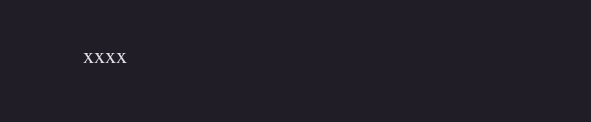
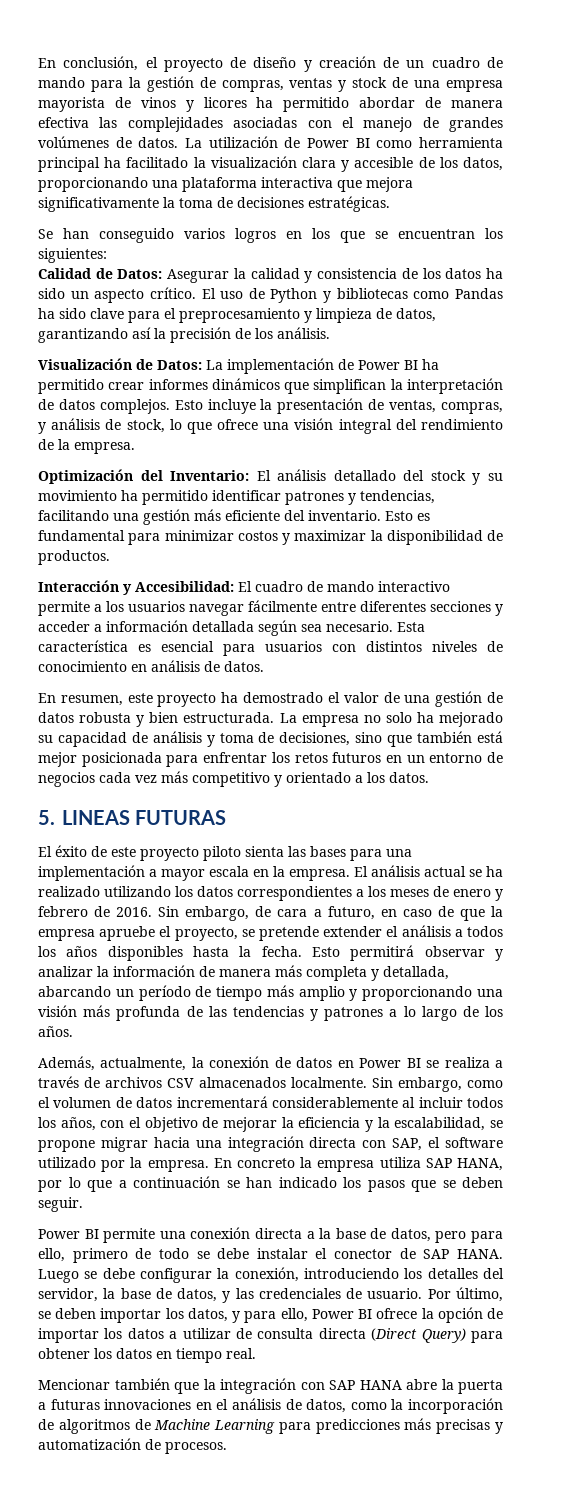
[83,53,127,63] xxxx -> [38,56,503,72] [38,76,504,92] [38,97,504,112] [38,117,503,132] [38,136,504,148] [38,156,503,172] [38,177,413,192] [38,196,390,212] [38,228,503,243] [38,248,107,263] [38,268,504,283] [38,287,503,303] [38,308,436,323] [38,327,330,343] [38,358,439,374] [38,378,503,394] [38,398,504,414] [38,418,503,434] [38,439,135,454] [38,469,503,485] [38,490,435,505] [38,509,430,525] [38,530,503,545] [38,550,110,565] [38,580,450,595] [38,600,503,616] [38,620,425,636] [38,640,503,656] [38,660,264,672] [38,691,503,707] [38,712,504,727] [38,731,504,747] [38,752,503,767] [38,771,429,787] [38,810,227,825] [38,845,412,861] [38,865,503,881] [38,886,503,901] [38,906,504,921] [38,925,503,941] [38,945,503,961] [38,965,449,981] [38,985,503,1001] [38,1005,504,1021] [38,1026,73,1037] [38,1056,503,1071] [38,1076,503,1092] [38,1096,503,1108] [38,1117,504,1132] [38,1136,504,1152] [38,1157,503,1172] [38,1176,503,1192] [38,1197,83,1212] [38,1227,503,1243] [38,1248,503,1263] [38,1267,504,1283] [38,1287,503,1303] [38,1307,503,1323] [38,1328,503,1343] [38,1348,256,1363] [38,1378,503,1394] [38,1398,504,1414] [38,1418,503,1434] [38,1438,227,1454] En conclusión, el proyecto de diseño y creación de un cuadro de mando para la gestión de compras, ventas y stock de una empresa mayorista de vinos y licores ha permitido abordar de manera efectiva las complejidades asociadas con el manejo de grandes volúmenes de datos. La utilización de Power BI como herramienta principal ha facilitado la visualización clara y accesible de los datos, proporcionando una plataforma interactiva que mejora significativamente la toma de decisiones estratégicas. // Se han conseguido varios logros en los que se encuentran los siguientes: // Calidad de Datos: Asegurar la calidad y consistencia de los datos ha sido un aspecto crítico. El uso de Python y bibliotecas como Pandas ha sido clave para el preprocesamiento y limpieza de datos, garantizando así la precisión de los análisis. // Visualización de Datos: La implementación de Power BI ha permitido crear informes dinámicos que simplifican la interpretación de datos complejos. Esto incluye la presentación de ventas, compras, y análisis de stock, lo que ofrece una visión integral del rendimiento de la empresa. // Optimización del Inventario: El análisis detallado del stock y su movimiento ha permitido identificar patrones y tendencias, facilitando una gestión más eficiente del inventario. Esto es fundamental para minimizar costos y maximizar la disponibilidad de productos. // Interacción y Accesibilidad: El cuadro de mando interactivo permite a los usuarios navegar fácilmente entre diferentes secciones y acceder a información detallada según sea necesario. Esta característica es esencial para usuarios con distintos niveles de conocimiento en análisis de datos. // En resumen, este proyecto ha demostrado el valor de una gestión de datos robusta y bien estructurada. La empresa no solo ha mejorado su capacidad de análisis y toma de decisiones, sino que también está mejor posicionada para enfrentar los retos futuros en un entorno de negocios cada vez más competitivo y orientado a los datos. // 5. LINEAS FUTURAS // El éxito de este proyecto piloto sienta las bases para una implementación a mayor escala en la empresa. El análisis actual se ha realizado utilizando los datos correspondientes a los meses de enero y febrero de 2016. Sin embargo, de cara a futuro, en caso de que la empresa apruebe el proyecto, se pretende extender el análisis a todos los años disponibles hasta la fecha. Esto permitirá observar y analizar la información de manera más completa y detallada, abarcando un período de tiempo más amplio y proporcionando una visión más profunda de las tendencias y patrones a lo largo de los años. // Además, actualmente, la conexión de datos en Power BI se realiza a través de archivos CSV almacenados localmente. Sin embargo, como el volumen de datos incrementará considerablemente al incluir todos los años, con el objetivo de mejorar la eficiencia y la escalabilidad, se propone migrar hacia una integración directa con SAP, el software utilizado por la empresa. En concreto la empresa utiliza SAP HANA, por lo que a continuación se han indicado los pasos que se deben seguir. // Power BI permite una conexión directa a la base de datos, pero para ello, primero de todo se debe instalar el conector de SAP HANA. Luego se debe configurar la conexión, introduciendo los detalles del servidor, la base de datos, y las credenciales de usuario. Por último, se deben importar los datos, y para ello, Power BI ofrece la opción de importar los datos a utilizar de consulta directa (Direct Query) para obtener los datos en tiempo real. // Mencionar también que la integración con SAP HANA abre la puerta a futuras innovaciones en el análisis de datos, como la incorporación de algoritmos de Machine Learning para predicciones más precisas y automatización de procesos.

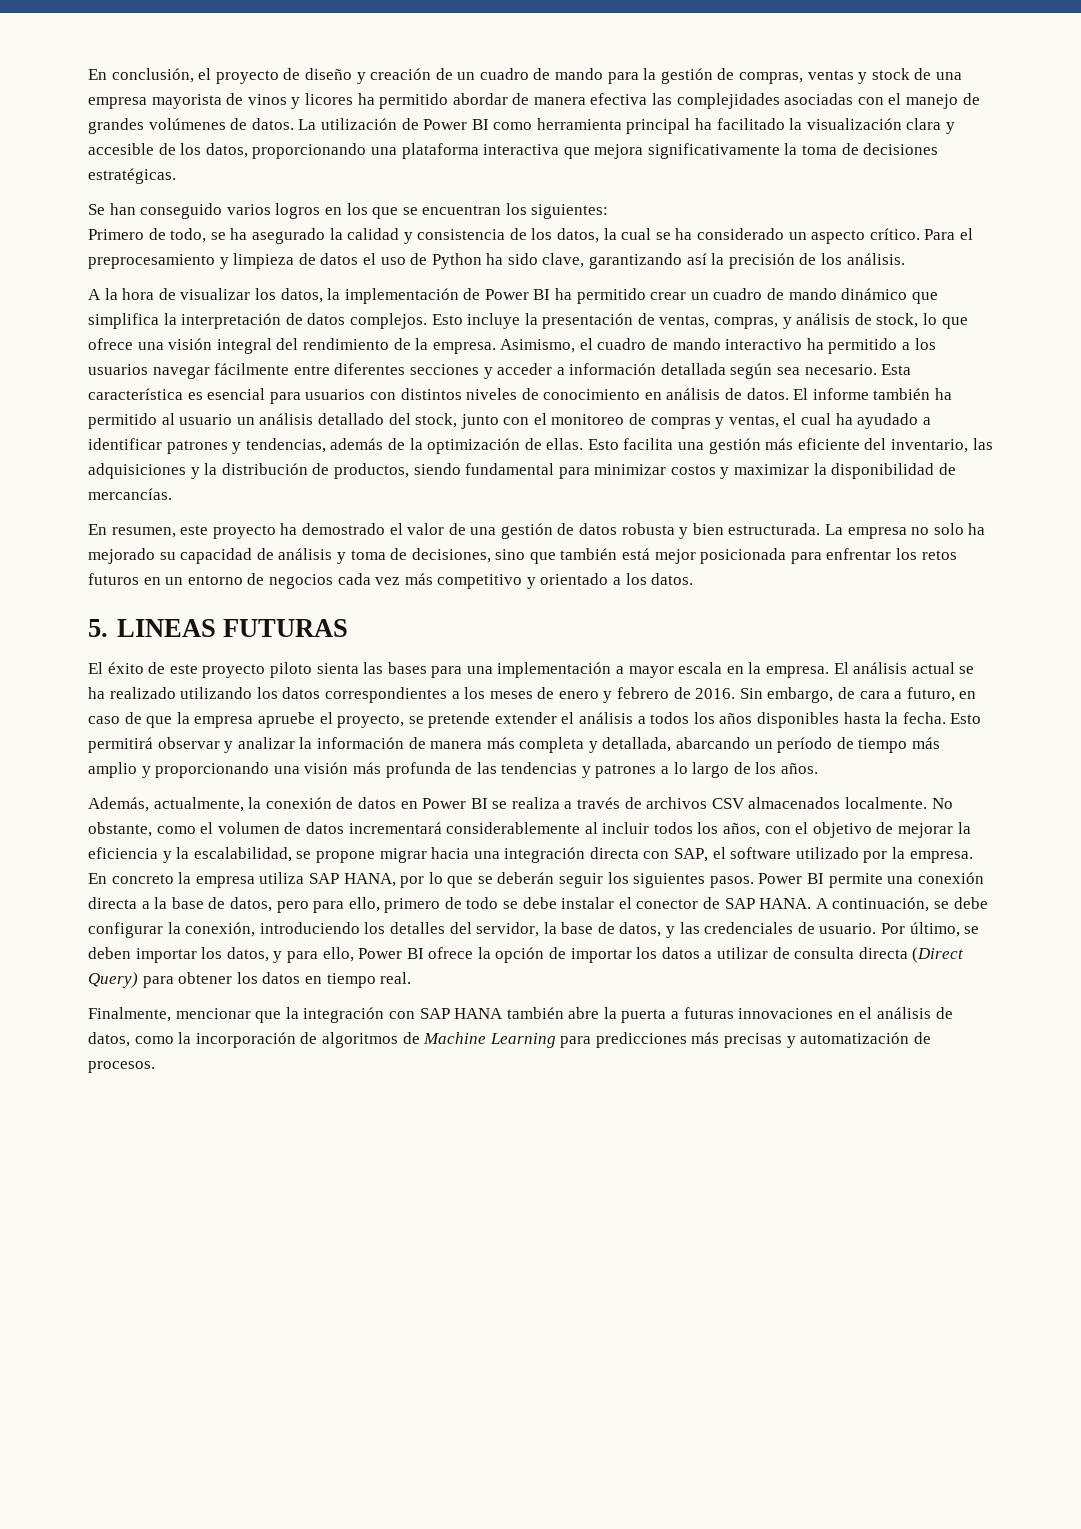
[38,268,230,283] Calidad de Datos: Asegurar -> [88,228,325,244] Primero de todo, se ha asegurado
[445,268,504,279] [38,287,503,303] [38,308,160,323] datos ha sido un aspecto crítico. El uso de Python y bibliotecas como Pandas ha sido clave para -> [557,228,956,244] datos, la cual se ha considerado un aspecto crítico. Para
[396,308,436,322] datos, -> [320,253,585,269] datos el uso de Python ha sido clave,
[38,358,223,370] Visualización de Datos: La -> [88,288,341,303] A la hora de visualizar los datos, la
[148,378,387,394] informes dinámicos que simplifican -> [690,288,938,304] [88,313,159,329] un cuadro de mando dinámico que simplifica
[38,469,503,485] [38,490,435,505] [38,509,430,525] [38,530,503,545] [38,550,110,565] [38,580,252,595] // Optimización del Inventario: El análisis detallado del stock y su movimiento ha permitido identificar patrones y tendencias, facilitando una gestión más eficiente del inventario. Esto es fundamental para minimizar costos y maximizar la disponibilidad de productos. // Interacción y Accesibilidad: El -> [500,338,593,353] Asimismo, el
[38,601,90,616] permite -> [806,338,898,354] ha permitido
(264, 666) none -> [793,388,953,400] [88,413,931,429] [88,438,993,454] [88,463,956,479] [88,488,172,500] El informe también ha permitido al usuario un análisis detallado del stock, junto con el monitoreo de compras y ventas, el cual ha ayudado a identificar patrones y tendencias, además de la optimización de ellas. Esto facilita una gestión más eficiente del inventario, las adquisiciones y la distribución de productos, siendo fundamental para minimizar costos y maximizar la disponibilidad de mercancías.
[371,1077,462,1092] Sin embargo, -> [931,798,953,809] [88,822,152,837] No obstante,
[118,1176,503,1192] [38,1197,83,1212] a continuación se han indicado los pasos que se deben seguir. // -> [477,872,754,888] se deberán seguir los siguientes pasos.
[38,1269,79,1283] Luego -> [815,897,930,912] A continuación,
[38,1378,170,1390] Mencionar también -> [88,1007,251,1022] Finalmente, mencionar
(402, 1385) none -> [506,1007,564,1019] también

